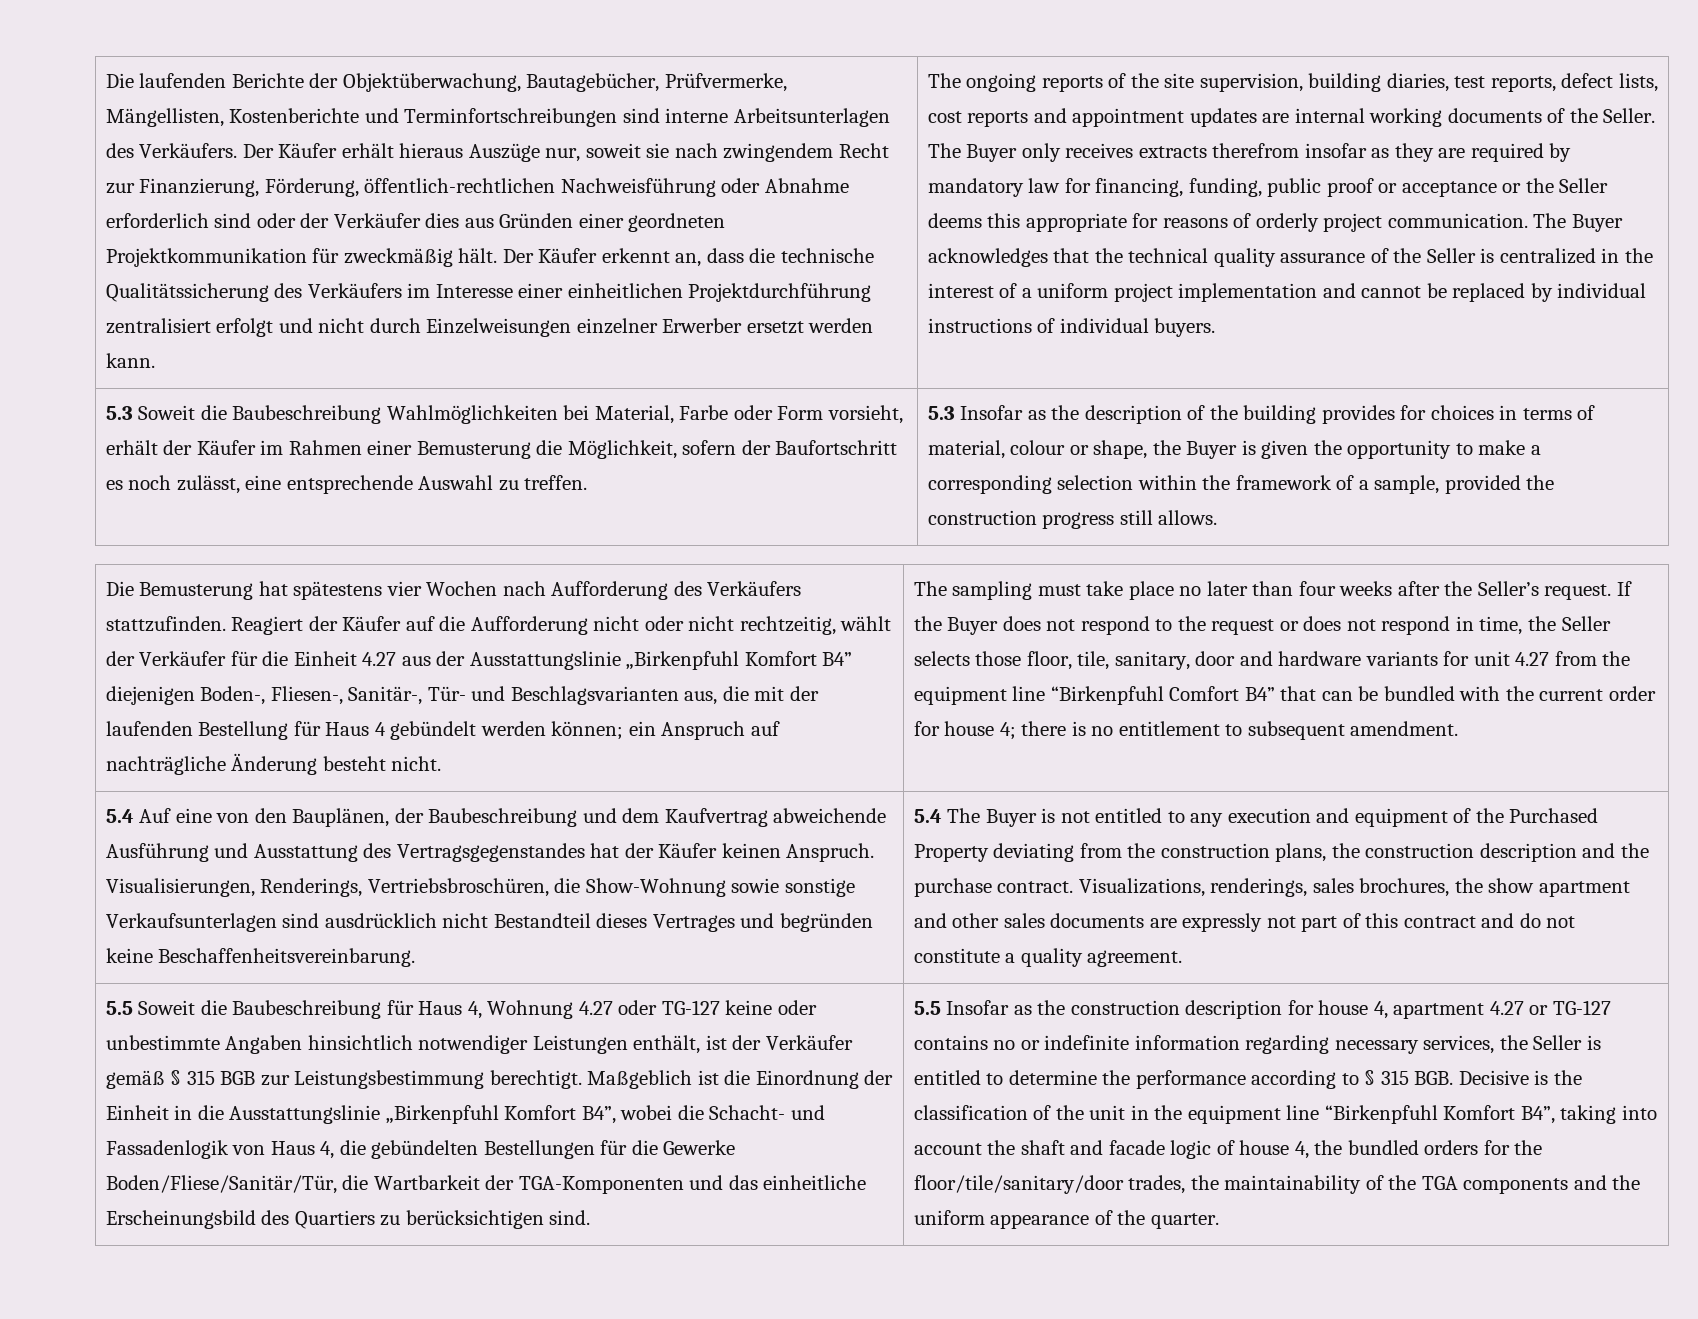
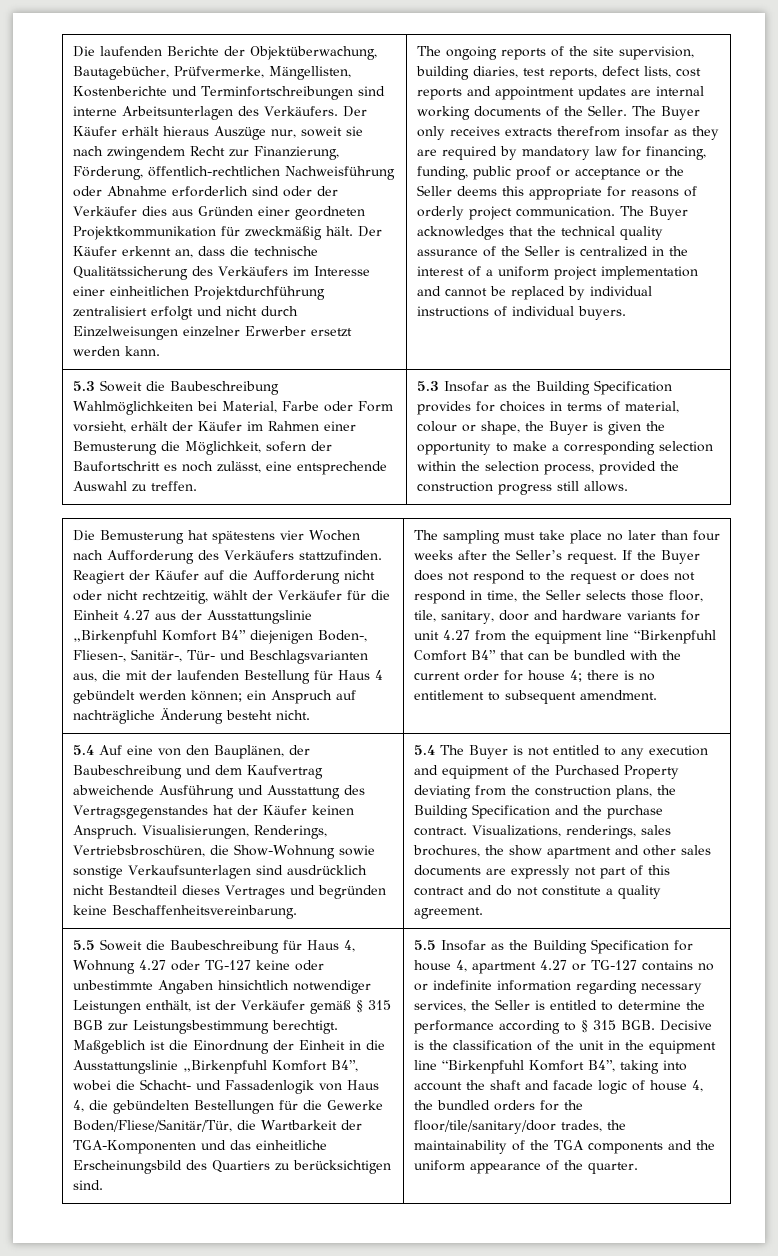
[1084,405,1317,424] description of the building -> [535,380,672,395] Building Specification
[1235,475,1440,494] framework of a sample, -> [484,461,594,475] selection process,
[1365,843,1577,862] construction description -> [413,804,550,819] Building Specification
[1070,1000,1283,1019] construction description -> [532,939,669,954] Building Specification

